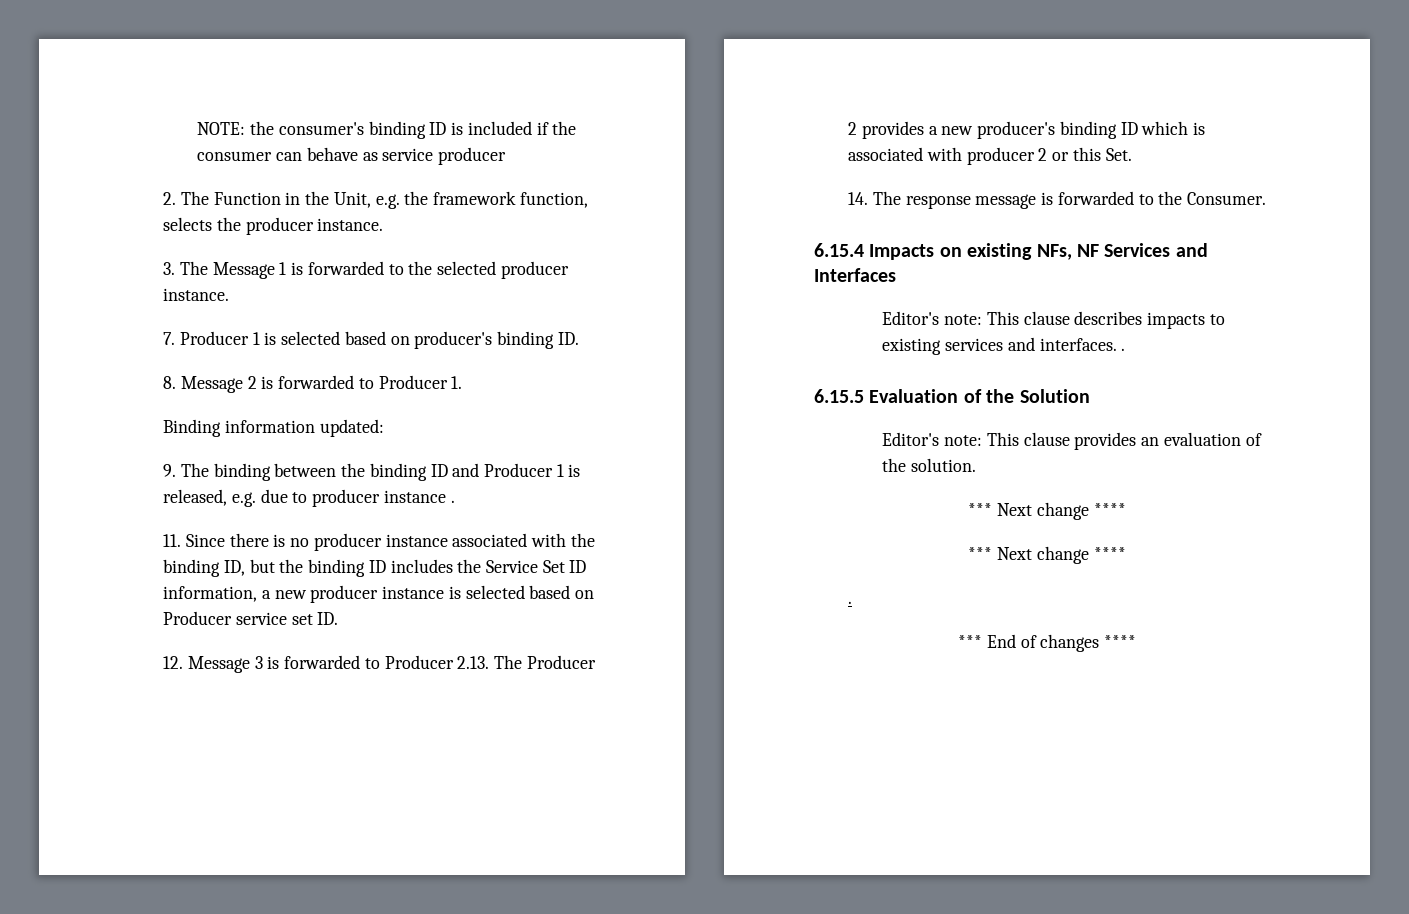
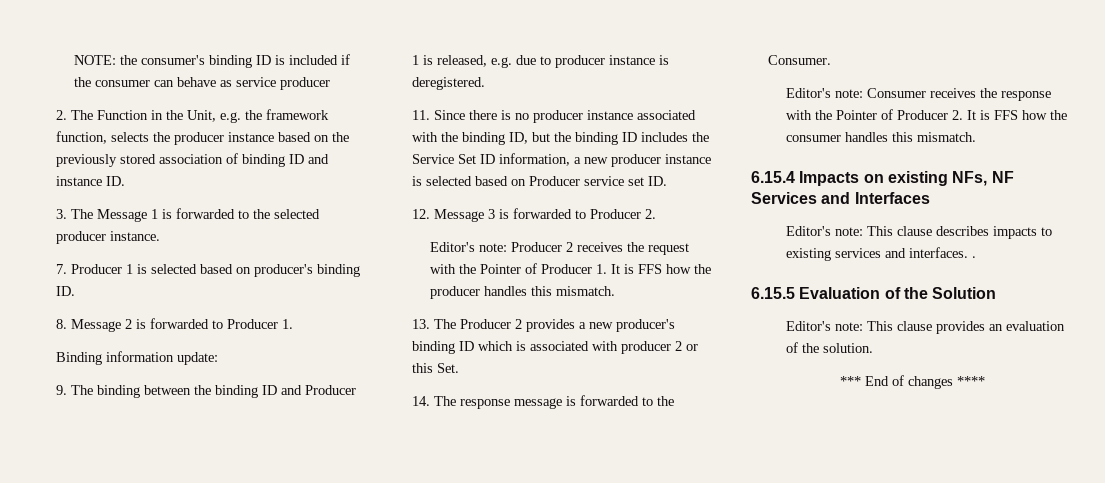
[317,218,384,231] instance. -> [228,132,350,142] [56,153,330,167] [56,176,126,186] instance based on the previously stored association of binding ID and instance ID.
[319,419,384,437] updated: -> [177,352,219,365] update:
[450,500,455,503] . -> [659,55,670,65] [412,77,486,90] is deregistered.
[457,656,490,669] 2.13. -> [645,209,657,219] [429,242,689,255] [429,263,711,274] [429,286,615,299] [412,319,431,329] 2. // Editor's note: Producer 2 receives the request with the Pointer of Producer 1. It is FFS how the producer handles this mismatch. // 13.
(1267, 198) none -> [785,88,1051,101] [785,109,1067,120] [785,132,976,142] // Editor's note: Consumer receives the response with the Pointer of Producer 2. It is FFS how the consumer handles this mismatch.
[968,502,1126,520] [968,546,1126,564] [848,601,853,604] // *** Next change **** // *** Next change **** // . -> (873, 348) none

